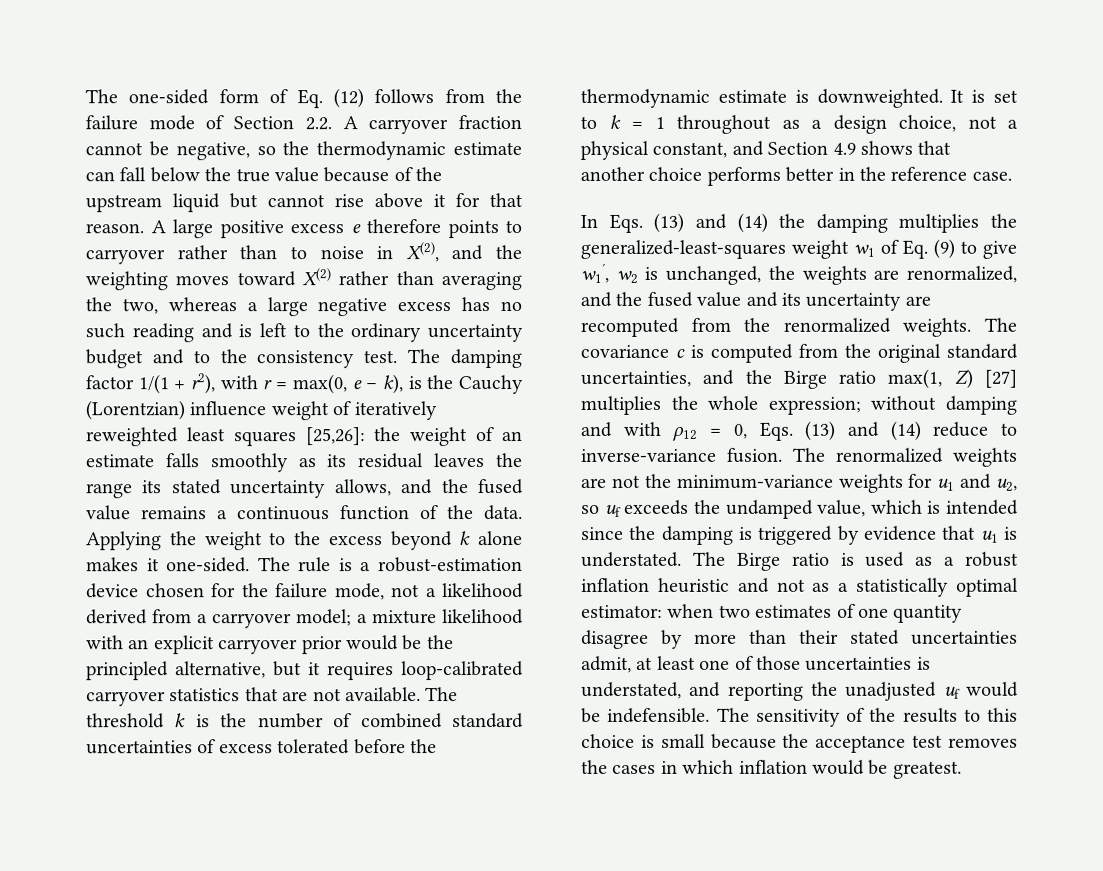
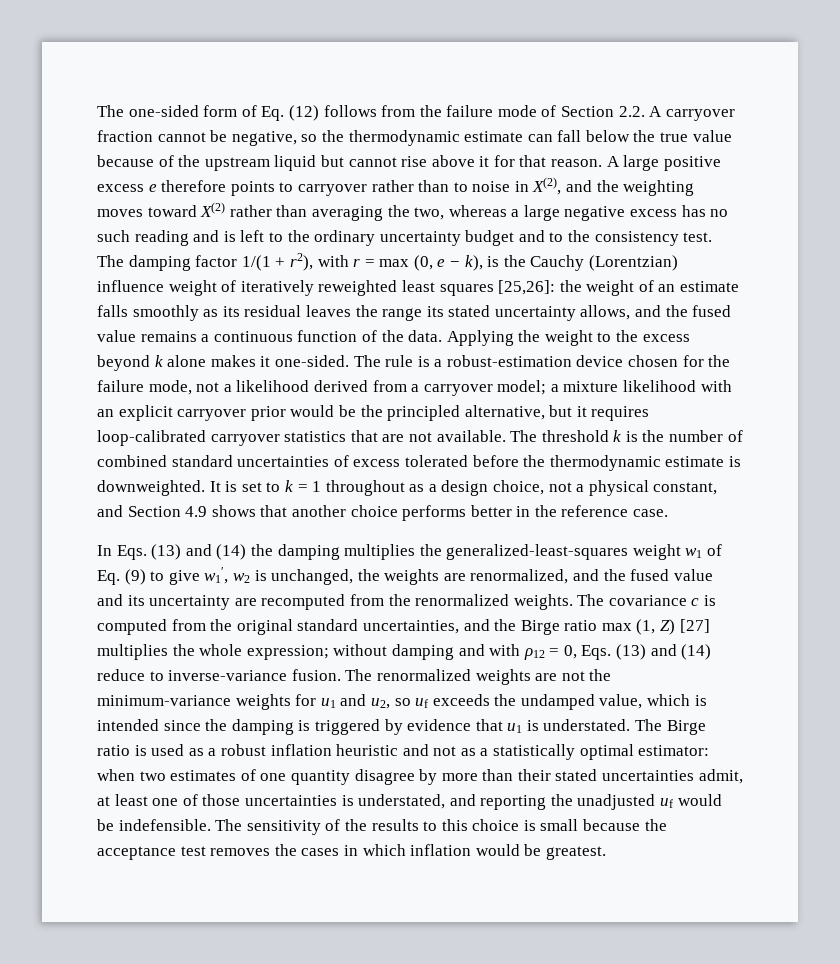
[291,374,347,395] max(0, -> [379,255,433,271] max (0,
[887,368,943,389] max(1, -> [601,619,656,635] max (1,

